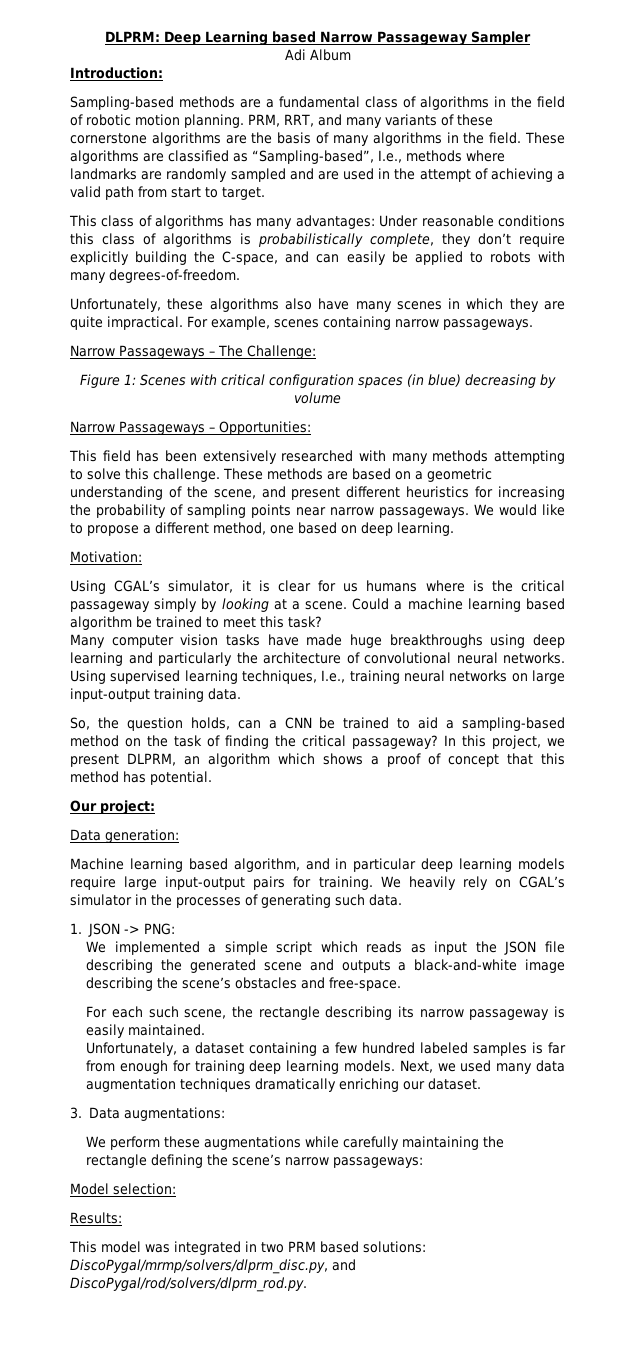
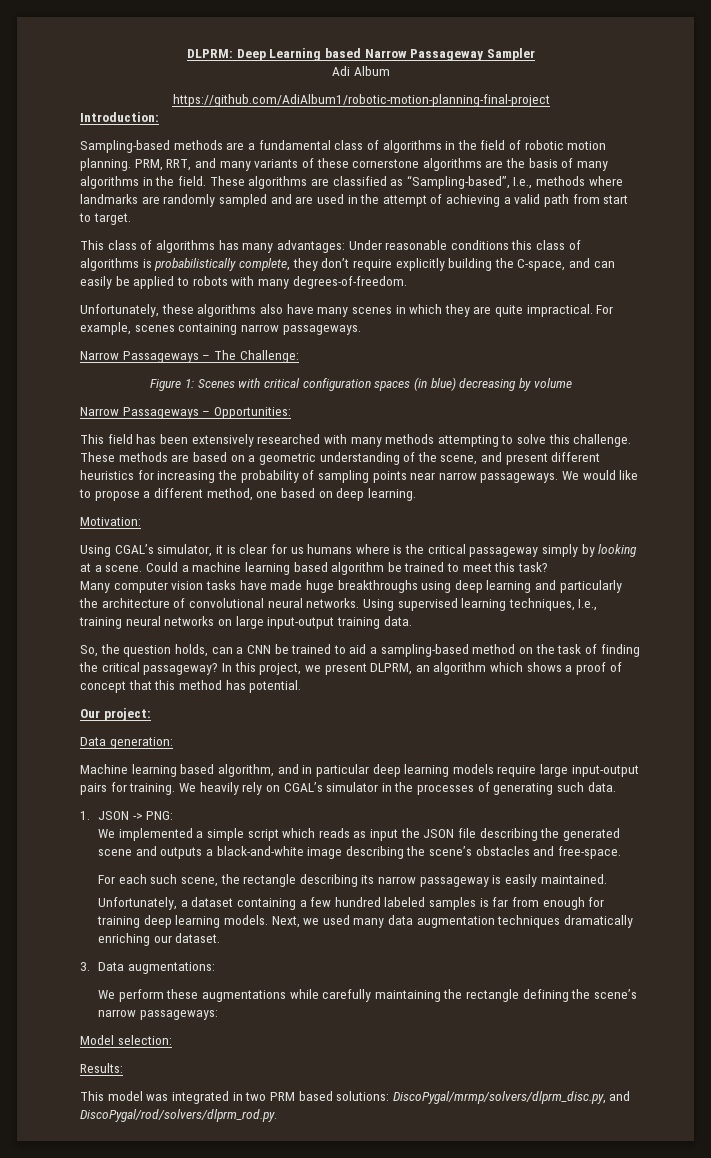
(351, 55) none -> [172,94,550,107] // https://github.com/AdiAlbum1/robotic-motion-planning-final-project

